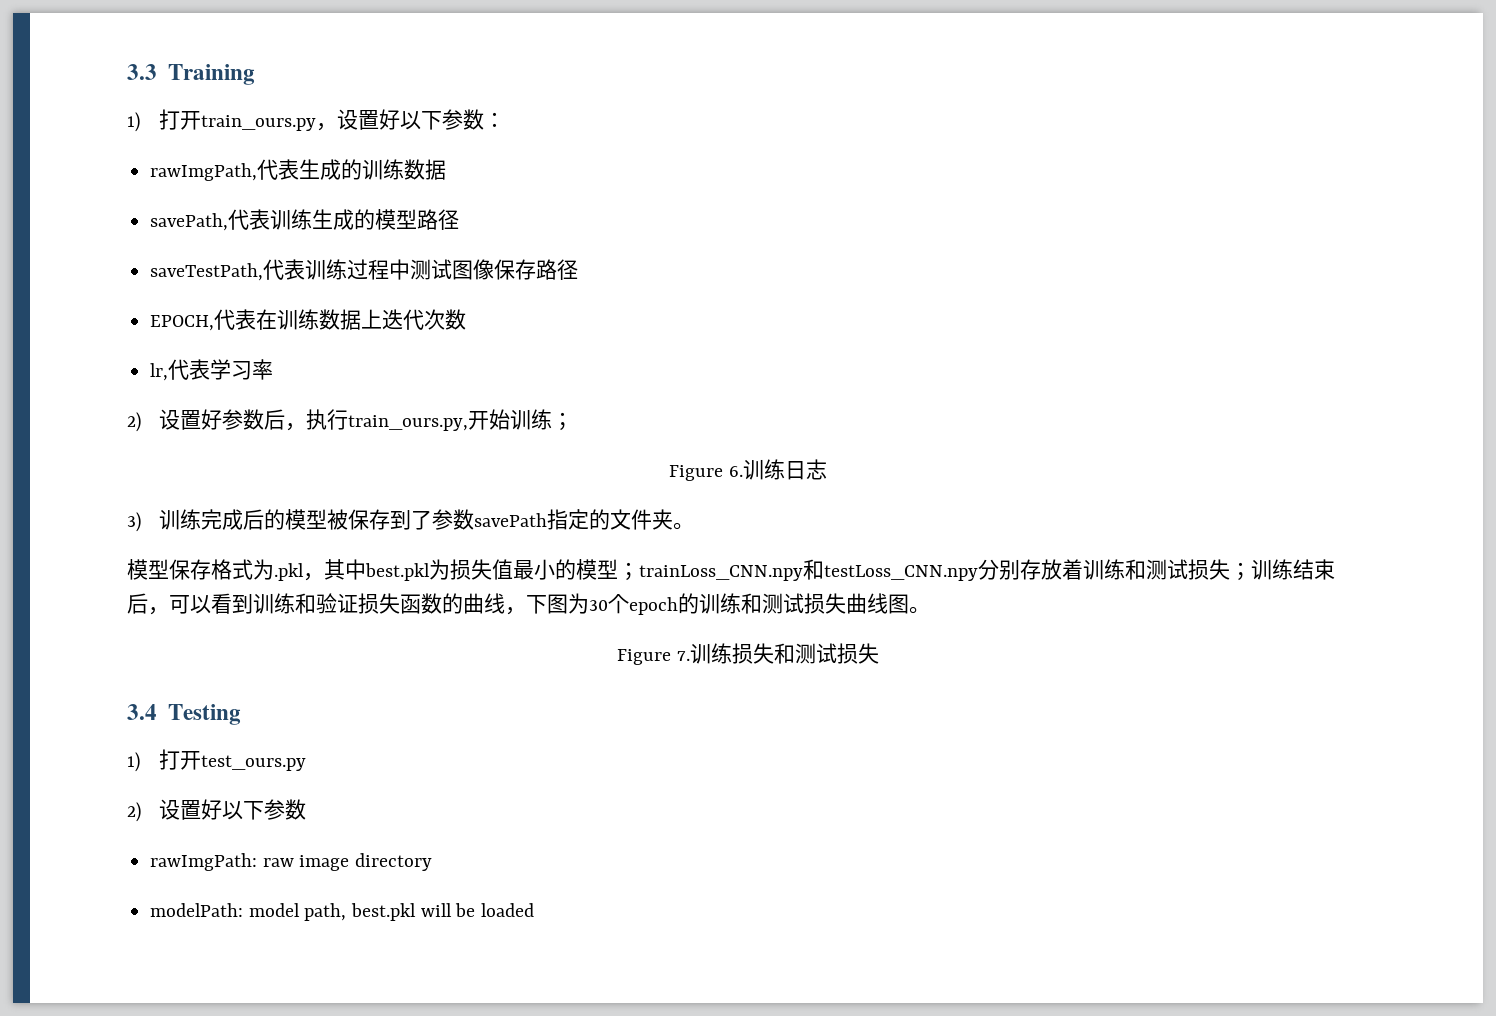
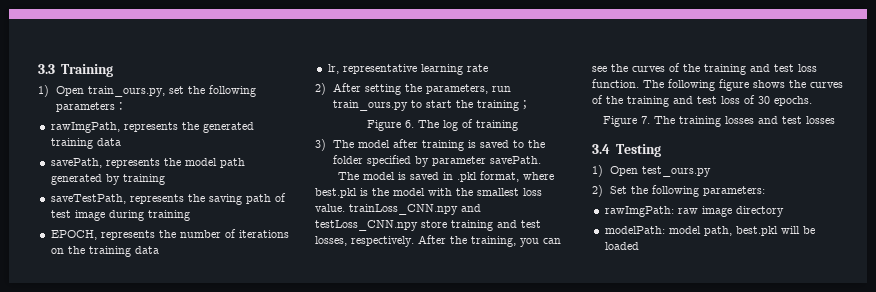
[159,109,506,131] [150,159,447,181] [150,209,460,231] [150,259,579,281] [150,309,467,331] [150,359,274,381] [127,409,574,432] [669,459,827,481] [127,509,695,532] [127,559,1335,581] [127,593,930,615] [617,643,879,665] 打开train_ours.py，设置好以下参数： // rawImgPath,代表生成的训练数据 // savePath,代表训练生成的模型路径 // saveTestPath,代表训练过程中测试图像保存路径 // EPOCH,代表在训练数据上迭代次数 // lr,代表学习率 // 2)设置好参数后，执行train_ours.py,开始训练； // Figure 6.训练日志 // 3)训练完成后的模型被保存到了参数savePath指定的文件夹。 // 模型保存格式为.pkl，其中best.pkl为损失值最小的模型；trainLoss_CNN.npy和testLoss_CNN.npy分别存放着训练和测试损失；训练结束后，可以看到训练和验证损失函数的曲线，下图为30个epoch的训练和测试损失曲线图。 // Figure 7.训练损失和测试损失 -> [55,85,256,97] [55,102,127,112] [50,122,254,133] [50,138,121,149] [50,158,245,168] [50,174,165,185] [50,193,286,205] [50,210,190,221] [50,229,289,240] [50,246,159,257] [327,64,488,75] [315,83,511,95] [332,100,531,111] [366,119,518,131] [315,139,545,151] [332,155,541,167] [337,171,554,182] [315,188,542,198] [315,204,481,215] [315,220,541,231] [315,235,561,247] [592,63,817,75] [592,79,843,91] [592,95,812,107] [603,116,835,127] Open train_ours.py, set the following parameters： // rawImgPath, represents the generated training data // savePath, represents the model path generated by training // saveTestPath, represents the saving path of test image during training // EPOCH, represents the number of iterations on the training data // lr, representative learning rate // 2) After setting the parameters, run train_ours.py to start the training； // Figure 6. The log of training // 3) The model after training is saved to the folder specified by parameter savePath. // The model is saved in .pkl format, where best.pkl is the model with the smallest loss value. trainLoss_CNN.npy and testLoss_CNN.npy store training and test losses, respectively. After the training, you can see the curves of the training and test loss function. The following figure shows the curves of the training and test loss of 30 epochs. // Figure 7. The training losses and test losses
[159,749,202,770] 打开 -> [609,166,638,176] Open
[159,799,307,820] 设置好以下参数 -> [609,185,765,197] Set the following parameters:

